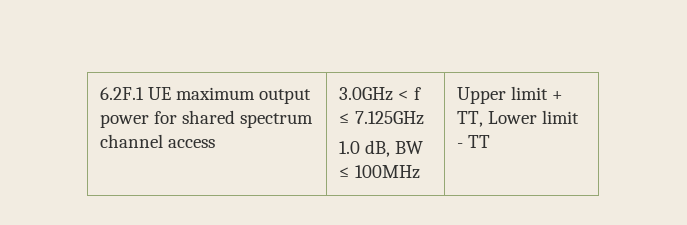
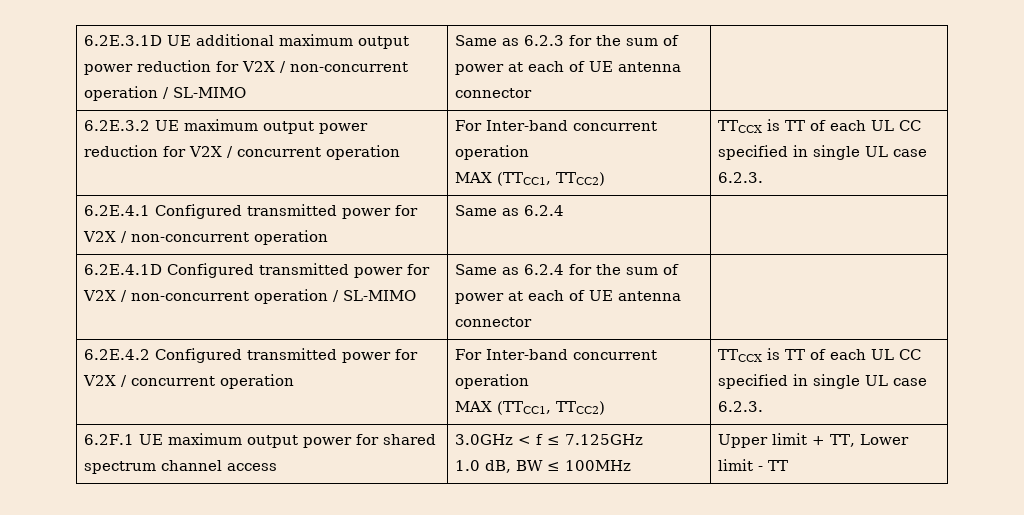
(100, 93) none -> [83,34,409,49] [83,60,408,75] [83,86,246,101] [454,35,679,46] [454,61,681,75] [454,88,532,98] [83,119,368,134] [83,145,400,160] [454,120,657,131] [454,145,529,160] [454,172,605,186] [717,119,921,133] [717,145,927,160] [717,172,763,183] [83,204,418,219] [82,230,328,245] [454,205,564,216] [83,263,430,278] [82,289,416,304] [454,264,679,275] [454,290,681,304] [454,317,532,327] [83,348,418,363] [82,374,294,389] [454,349,657,360] [454,374,529,389] [454,401,605,415] [717,348,921,362] [717,374,927,389] [717,401,763,412] 6.2E.3.1D UE additional maximum output power reduction for V2X / non-concurrent operation / SL-MIMO | Same as 6.2.3 for the sum of power at each of UE antenna connector | // 6.2E.3.2 UE maximum output power reduction for V2X / concurrent operation | For Inter-band concurrent operation // MAX (TTCC1, TTCC2) | TTCCX is TT of each UL CC specified in single UL case 6.2.3. // 6.2E.4.1 Configured transmitted power for V2X / non-concurrent operation | Same as 6.2.4 | // 6.2E.4.1D Configured transmitted power for V2X / non-concurrent operation / SL-MIMO | Same as 6.2.4 for the sum of power at each of UE antenna connector | // 6.2E.4.2 Configured transmitted power for V2X / concurrent operation | For Inter-band concurrent operation // MAX (TTCC1, TTCC2) | TTCCX is TT of each UL CC specified in single UL case 6.2.3. //

